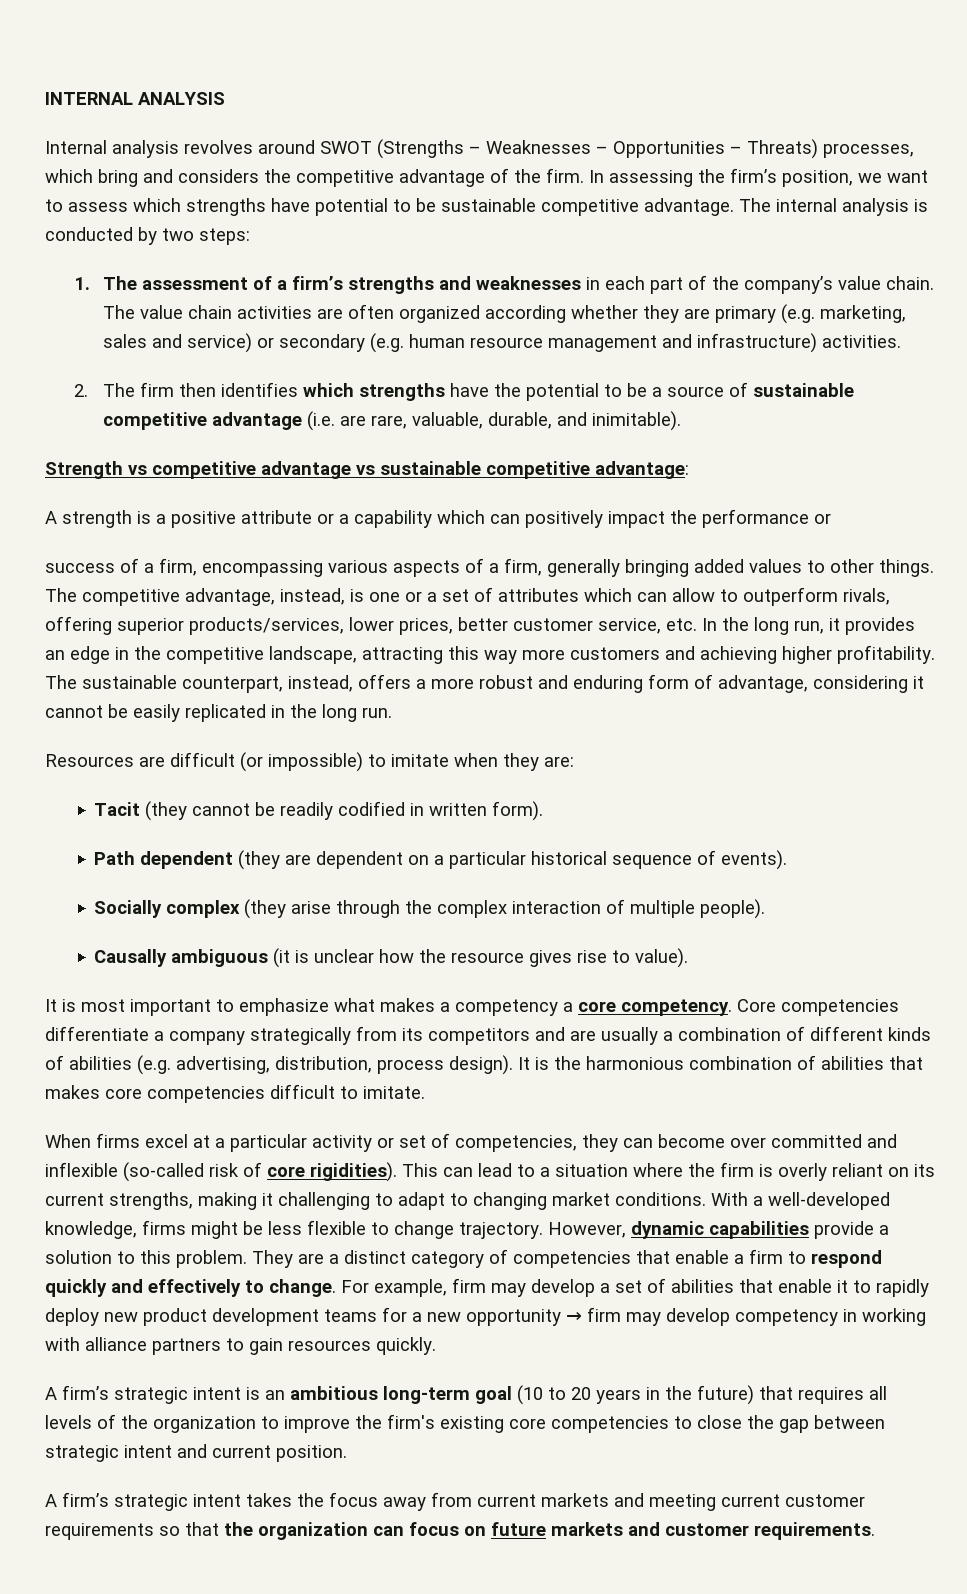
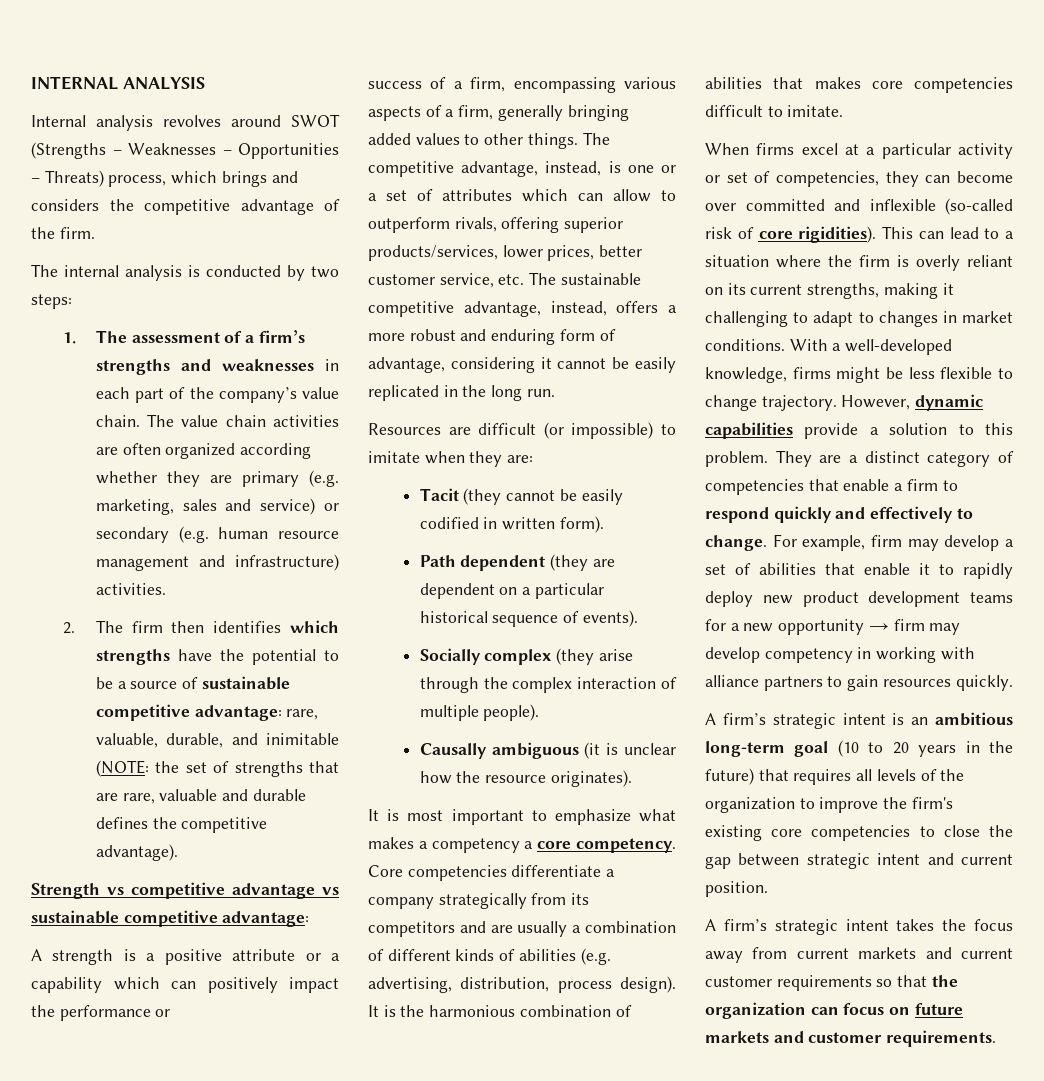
[823,143,914,158] [45,169,138,187] processes, which bring -> [108,171,267,187] process, which brings
[589,168,928,187] [45,198,734,216] In assessing the firm’s position, we want to assess which strengths have potential to be sustainable competitive advantage. -> (95, 233) //
[211,411,366,431] advantage (i.e. are -> [194,705,282,721] advantage:
[591,411,681,431] inimitable). -> [266,733,339,745] [95,760,339,777] [95,789,306,804] [95,817,268,833] [95,844,178,861] inimitable (NOTE: the set of strengths that are rare, valuable and durable defines the competitive advantage).
[702,617,915,635] [45,645,935,664] [45,675,283,693] In the long run, it provides an edge in the competitive landscape, attracting this way more customers and achieving higher profitability. The sustainable counterpart, -> [529,272,641,285] [368,301,541,317] The sustainable competitive advantage,
[280,802,334,820] readily -> [581,489,623,505] easily
[529,948,689,968] gives rise to value). -> [550,770,632,787] originates).
[473,1192,547,1210] changing -> [878,311,957,327] changes in
[649,1494,716,1511] meeting -> (952, 953) none

